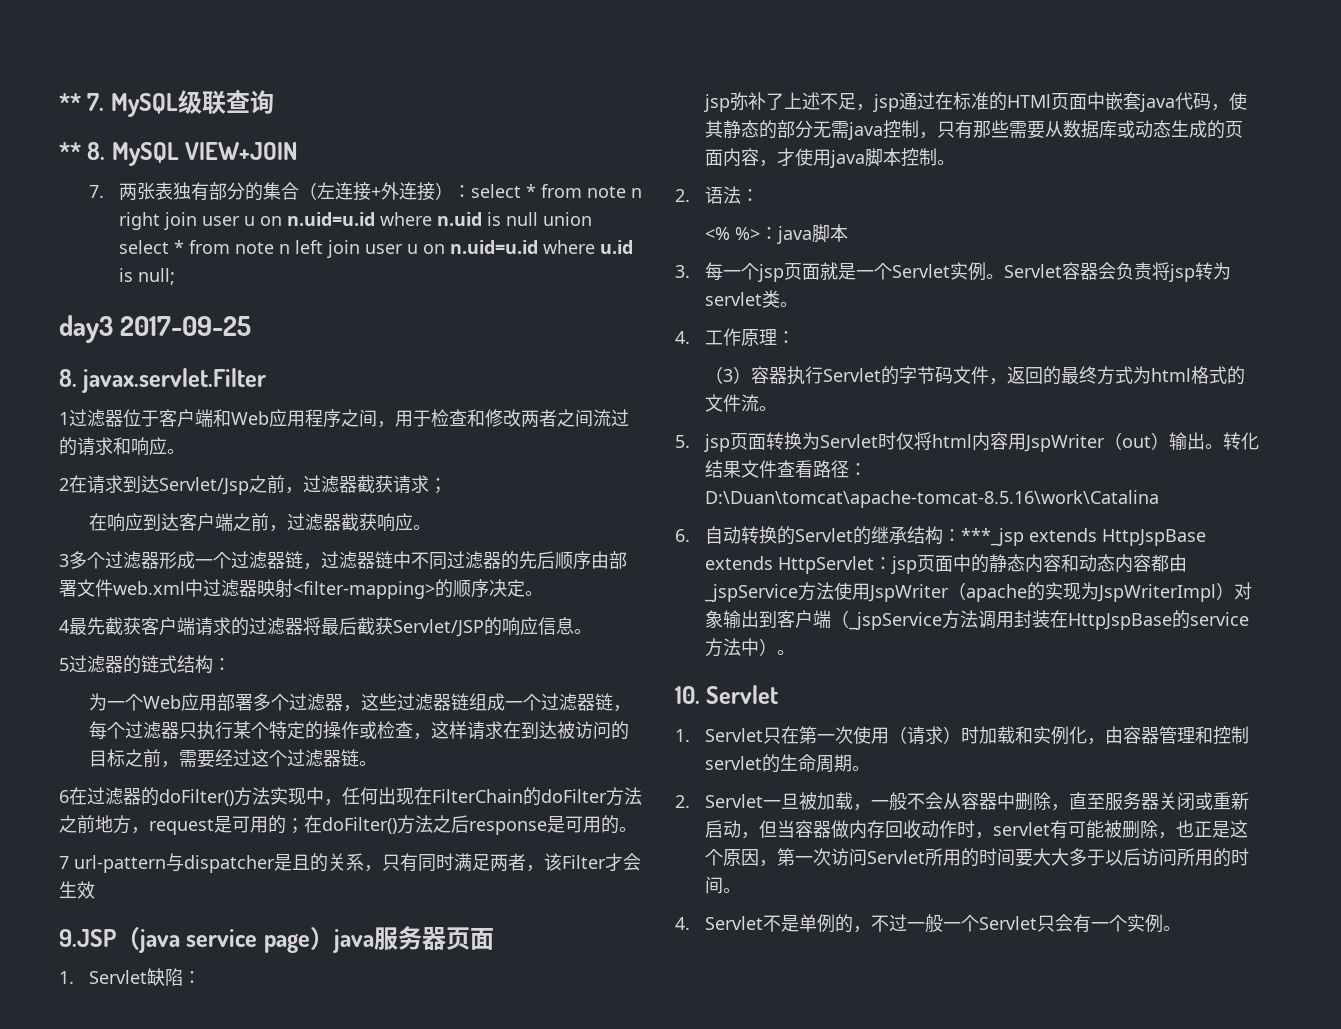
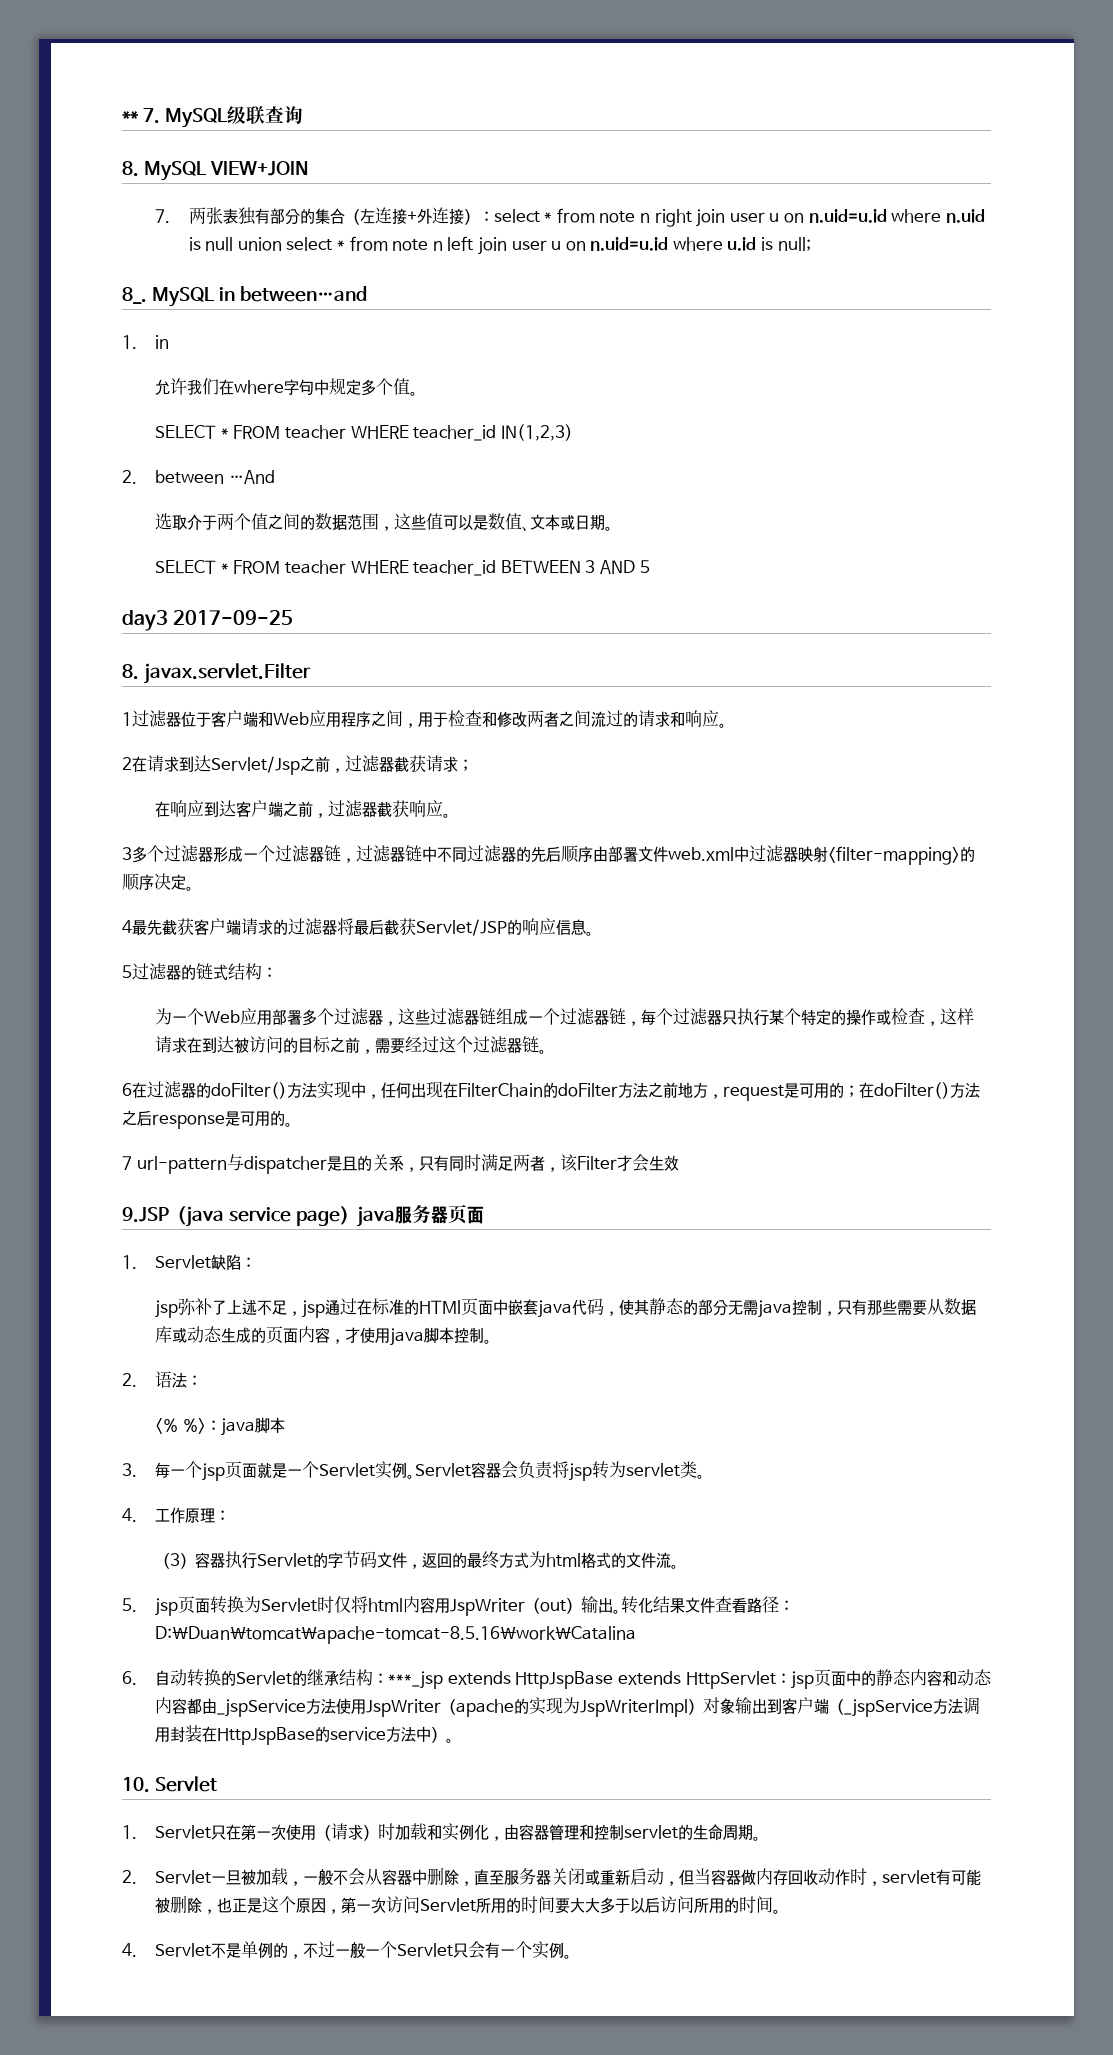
[59,142,81,160] ** -> (303, 115) none
(175, 276) none -> [122,286,367,307] [122,335,170,349] [155,378,419,396] [155,424,573,441] [122,470,275,484] [155,513,614,532] [155,560,650,576] // 8_. MySQL in between…and // 1. in // 允许我们在where字句中规定多个值。 // SELECT * FROM teacher WHERE teacher_id IN(1,2,3) // 2. between …And // 选取介于两个值之间的数据范围，这些值可以是数值、文本或日期。 // SELECT * FROM teacher WHERE teacher_id BETWEEN 3 AND 5

